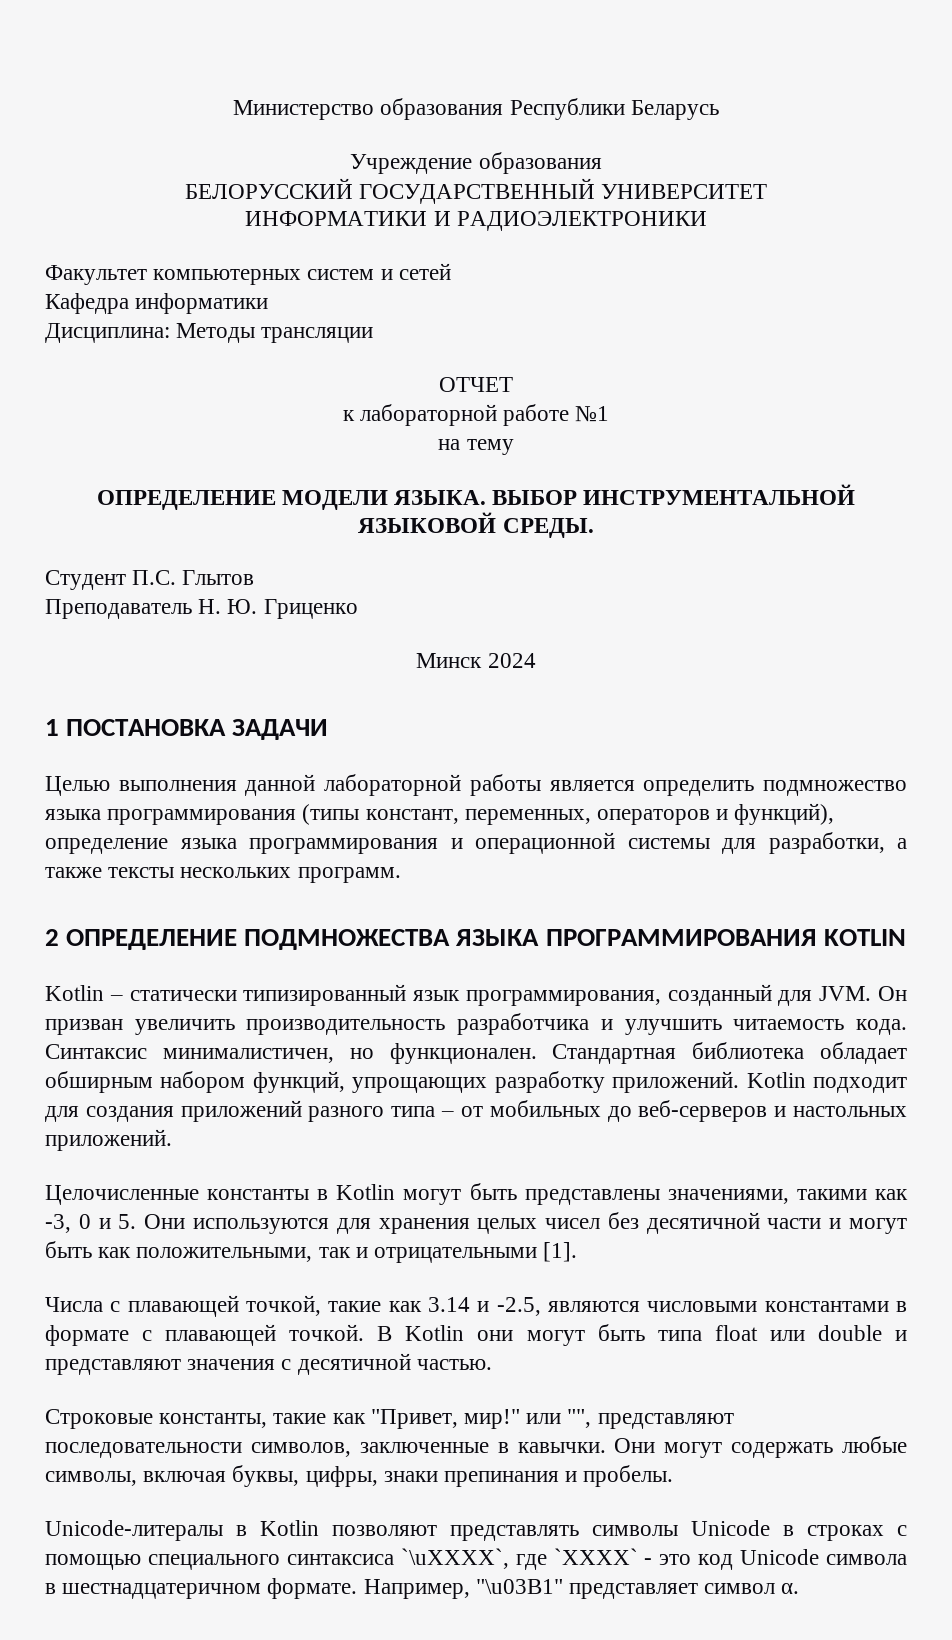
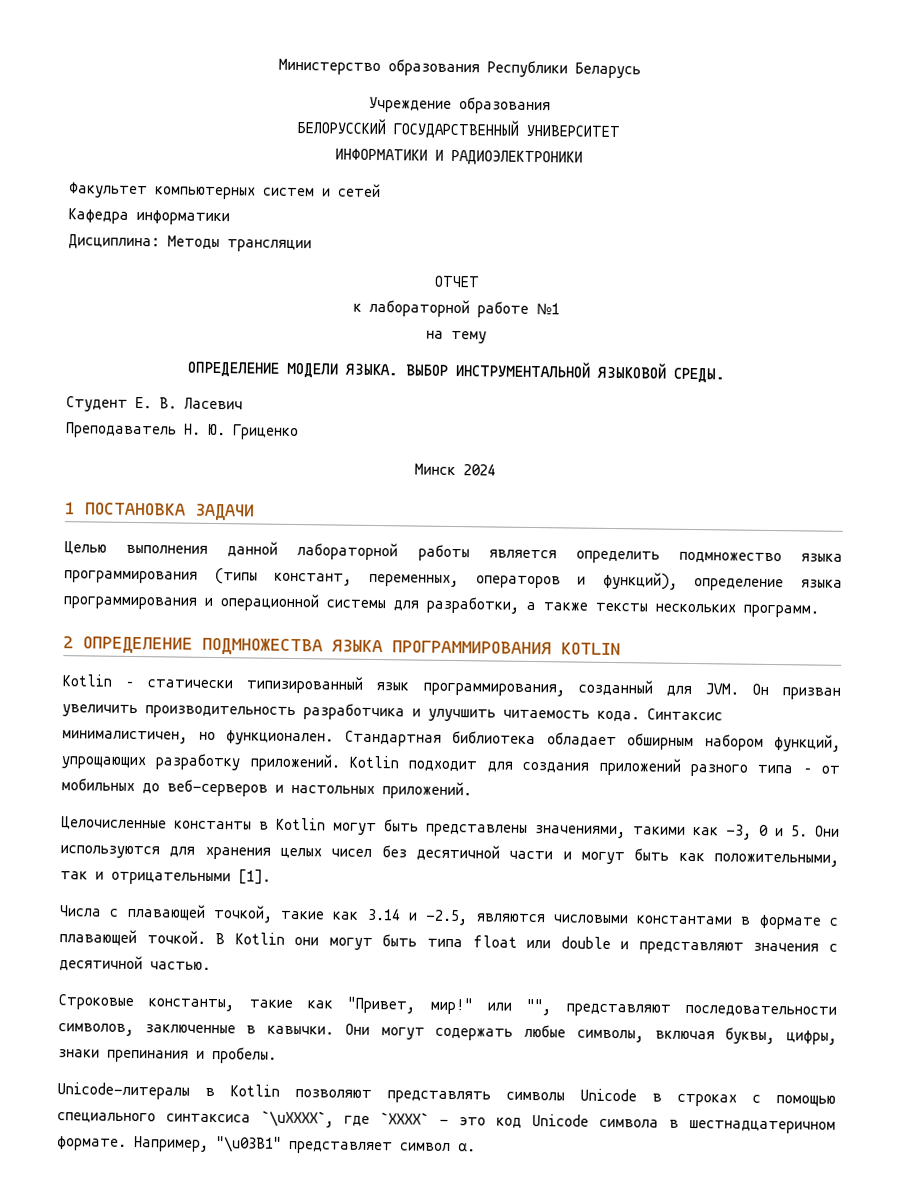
[132,570,255,585] П.С. Глытов -> [135,396,243,411] Е. В. Ласевич

